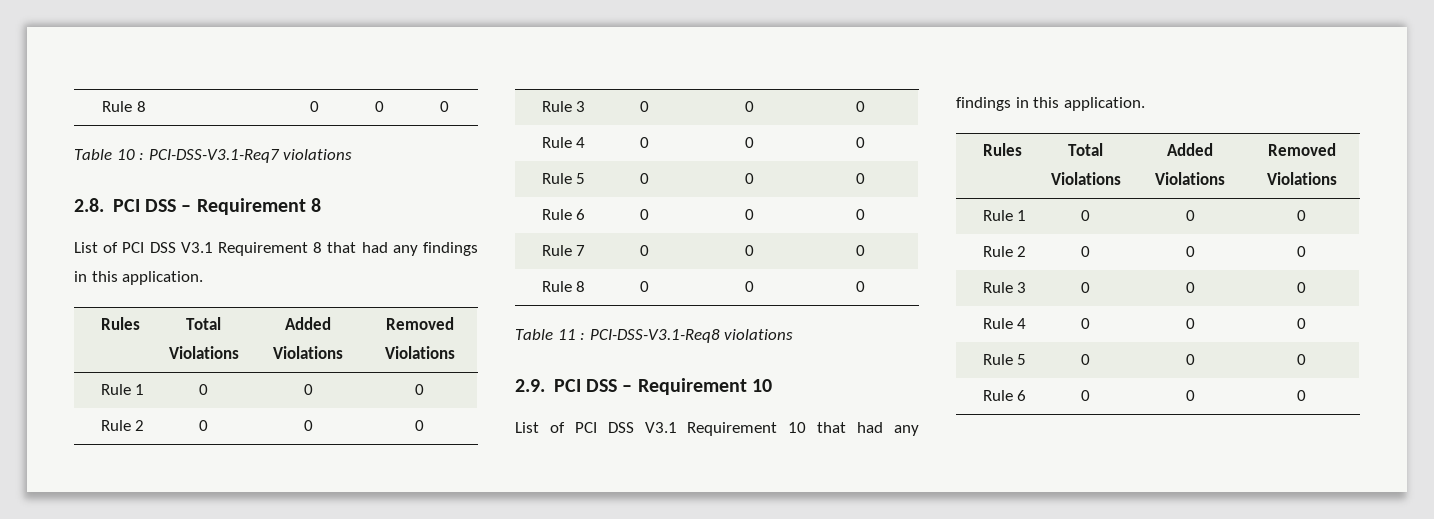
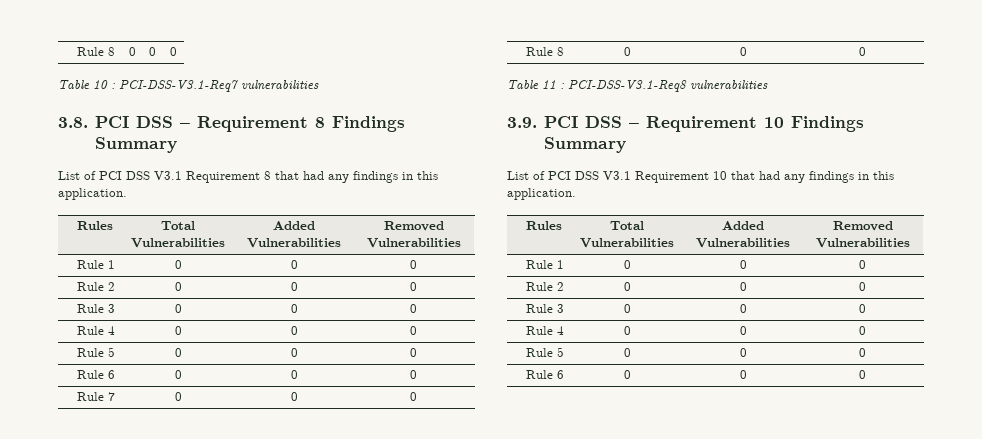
[283,149,353,160] [74,198,104,212] violations // 2.8. -> [241,80,319,90] [58,117,88,128] vulnerabilities // 3.8.
(322, 205) none -> [331,116,405,132] [94,137,177,153] Findings Summary
[168,346,239,359] [285,317,331,330] [273,346,343,359] [385,317,454,330] [384,346,455,359] Violations | Added Violations | Removed Violations -> [131,238,225,248] [273,221,315,230] [247,238,341,248] [383,221,444,231] [366,238,461,248] Vulnerabilities | Added Vulnerabilities | Removed Vulnerabilities
[724,329,794,340] [515,379,545,392] violations // 2.9. -> [690,80,768,90] [507,117,537,128] vulnerabilities // 3.9.
(773, 385) none -> [790,116,864,132] [543,137,626,153] Findings Summary
[1050,172,1121,185] [1167,143,1213,156] [1155,172,1225,185] [1267,143,1336,156] [1266,172,1337,185] Violations | Added Violations | Removed Violations -> [580,238,674,248] [722,221,764,230] [696,238,790,248] [832,221,893,231] [815,238,910,248] Vulnerabilities | Added Vulnerabilities | Removed Vulnerabilities

